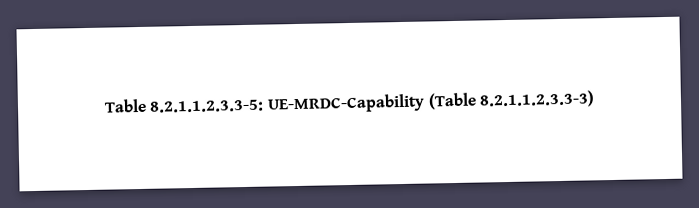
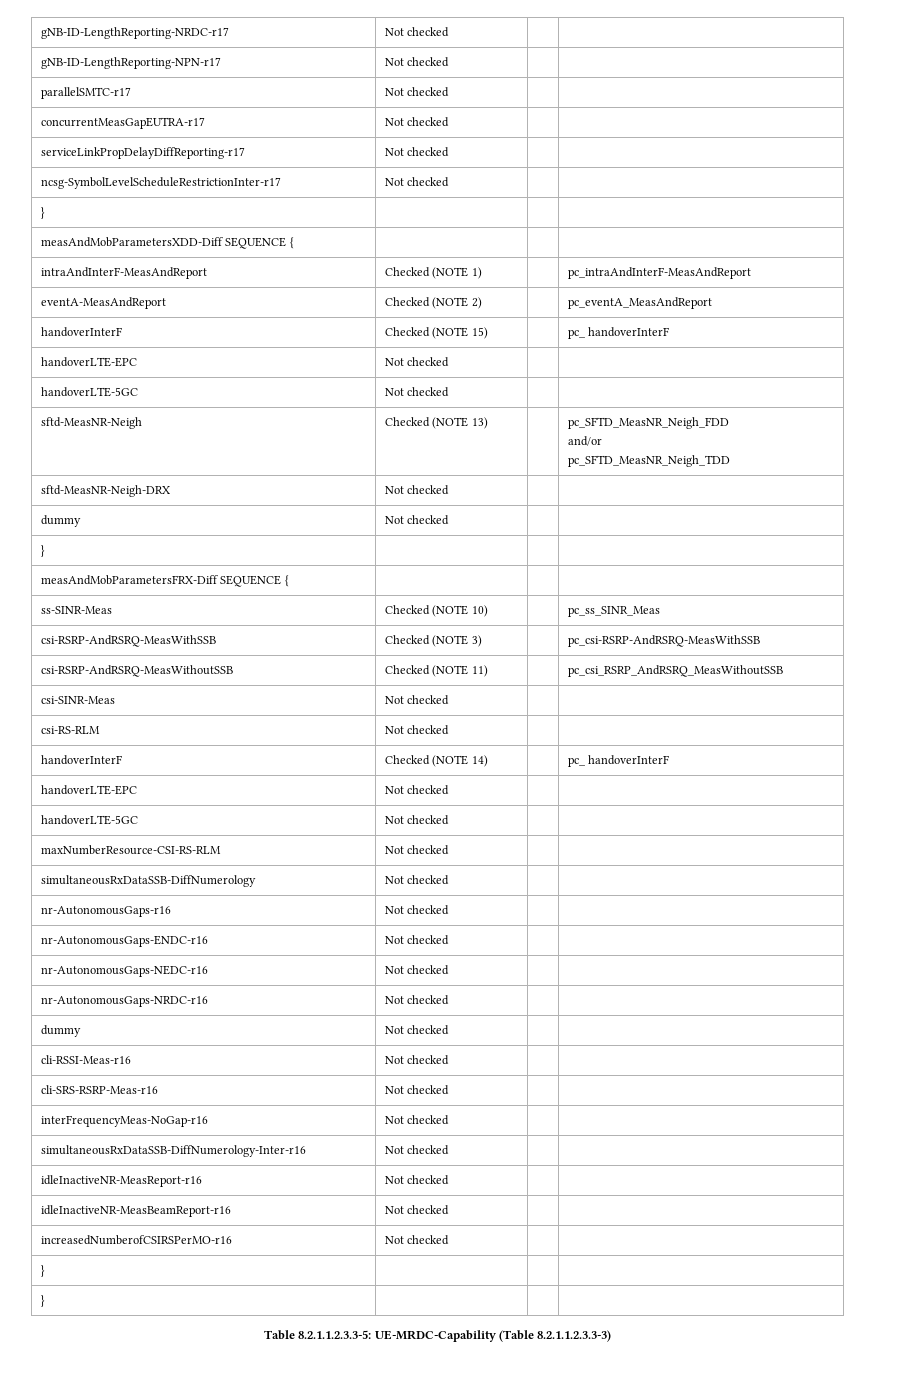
(103, 105) none -> [40,27,229,39] [384,27,450,37] [40,57,221,69] [384,57,450,67] [40,87,131,99] [384,87,450,97] [40,117,205,129] [384,117,450,127] [40,147,245,159] [384,147,450,157] [40,177,281,189] [384,177,450,187] [40,207,45,219] [40,237,294,249] [40,267,207,279] [384,267,482,279] [567,267,751,279] [40,297,166,309] [384,297,482,309] [567,297,712,309] [40,327,122,337] [384,327,488,339] [567,327,670,339] [40,357,137,367] [384,357,450,367] [40,387,138,397] [384,387,450,397] [40,417,142,429] [384,417,488,429] [567,417,729,429] [567,436,602,446] [567,455,730,467] [40,485,171,497] [384,485,450,495] [40,515,81,527] [384,515,450,525] [40,545,45,557] [40,575,289,587] [40,606,112,614] [384,605,488,617] [567,606,660,617] [40,635,216,647] [384,635,482,647] [567,635,760,647] [40,665,233,677] [384,665,488,677] [567,665,783,677] [40,696,115,704] [384,695,450,705] [40,726,100,734] [384,725,450,735] [40,755,122,765] [384,755,488,767] [567,755,670,767] [40,785,137,795] [384,785,450,795] [40,815,138,825] [384,815,450,825] [40,845,221,855] [384,845,450,855] [40,875,256,887] [384,875,450,885] [40,906,171,917] [384,905,450,915] [40,935,208,947] [384,935,450,945] [40,965,208,977] [384,965,450,975] [40,996,208,1007] [384,995,450,1005] [40,1025,81,1037] [384,1025,450,1035] [40,1055,131,1064] [384,1055,450,1065] [40,1085,158,1094] [384,1085,450,1095] [40,1115,208,1127] [384,1115,450,1125] [40,1145,306,1157] [384,1145,450,1155] [40,1175,202,1187] [384,1175,450,1185] [40,1205,231,1217] [384,1205,450,1215] [40,1235,232,1245] [384,1235,450,1245] [40,1265,45,1277] [40,1295,45,1307] gNB-ID-LengthReporting-NRDC-r17 | Not checked | | // gNB-ID-LengthReporting-NPN-r17 | Not checked | | // parallelSMTC-r17 | Not checked | | // concurrentMeasGapEUTRA-r17 | Not checked | | // serviceLinkPropDelayDiffReporting-r17 | Not checked | | // ncsg-SymbolLevelScheduleRestrictionInter-r17 | Not checked | | // } | | | // measAndMobParametersXDD-Diff SEQUENCE { | | | // intraAndInterF-MeasAndReport | Checked (NOTE 1) | | pc_intraAndInterF-MeasAndReport // eventA-MeasAndReport | Checked (NOTE 2) | | pc_eventA_MeasAndReport // handoverInterF | Checked (NOTE 15) | | pc_ handoverInterF // handoverLTE-EPC | Not checked | | // handoverLTE-5GC | Not checked | | // sftd-MeasNR-Neigh | Checked (NOTE 13) | | pc_SFTD_MeasNR_Neigh_FDD // and/or // pc_SFTD_MeasNR_Neigh_TDD // sftd-MeasNR-Neigh-DRX | Not checked | | // dummy | Not checked | | // } | | | // measAndMobParametersFRX-Diff SEQUENCE { | | | // ss-SINR-Meas | Checked (NOTE 10) | | pc_ss_SINR_Meas // csi-RSRP-AndRSRQ-MeasWithSSB | Checked (NOTE 3) | | pc_csi-RSRP-AndRSRQ-MeasWithSSB // csi-RSRP-AndRSRQ-MeasWithoutSSB | Checked (NOTE 11) | | pc_csi_RSRP_AndRSRQ_MeasWithoutSSB // csi-SINR-Meas | Not checked | | // csi-RS-RLM | Not checked | | // handoverInterF | Checked (NOTE 14) | | pc_ handoverInterF // handoverLTE-EPC | Not checked | | // handoverLTE-5GC | Not checked | | // maxNumberResource-CSI-RS-RLM | Not checked | | // simultaneousRxDataSSB-DiffNumerology | Not checked | | // nr-AutonomousGaps-r16 | Not checked | | // nr-AutonomousGaps-ENDC-r16 | Not checked | | // nr-AutonomousGaps-NEDC-r16 | Not checked | | // nr-AutonomousGaps-NRDC-r16 | Not checked | | // dummy | Not checked | | // cli-RSSI-Meas-r16 | Not checked | | // cli-SRS-RSRP-Meas-r16 | Not checked | | // interFrequencyMeas-NoGap-r16 | Not checked | | // simultaneousRxDataSSB-DiffNumerology-Inter-r16 | Not checked | | // idleInactiveNR-MeasReport-r16 | Not checked | | // idleInactiveNR-MeasBeamReport-r16 | Not checked | | // increasedNumberofCSIRSPerMO-r16 | Not checked | | // } | | | // } | | | //

